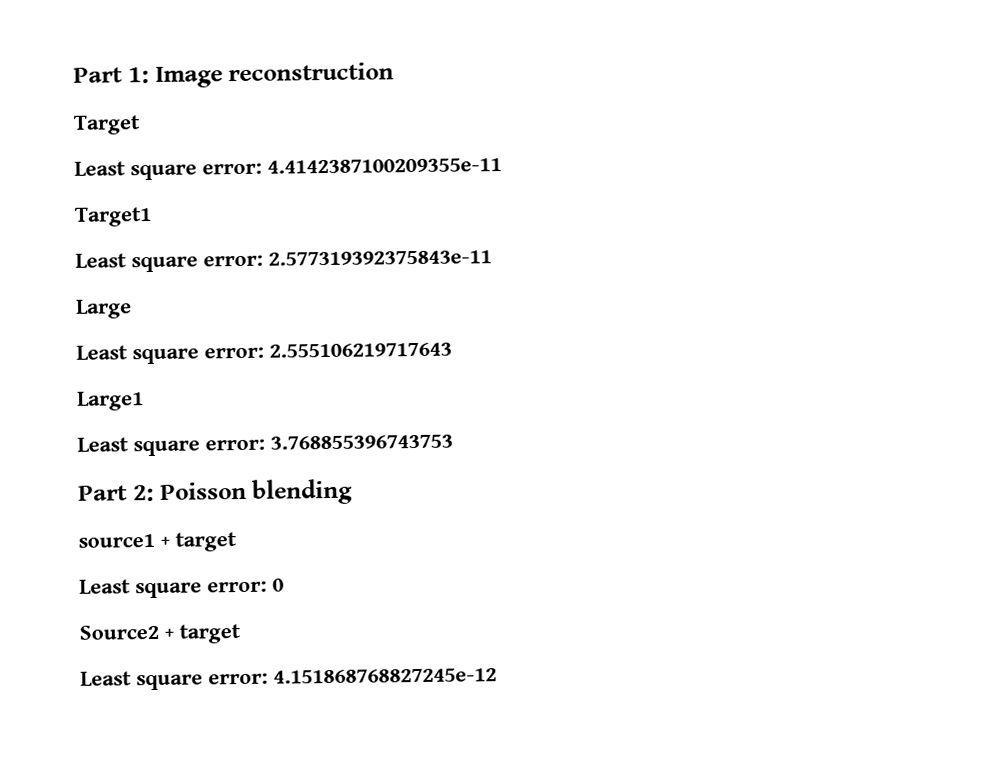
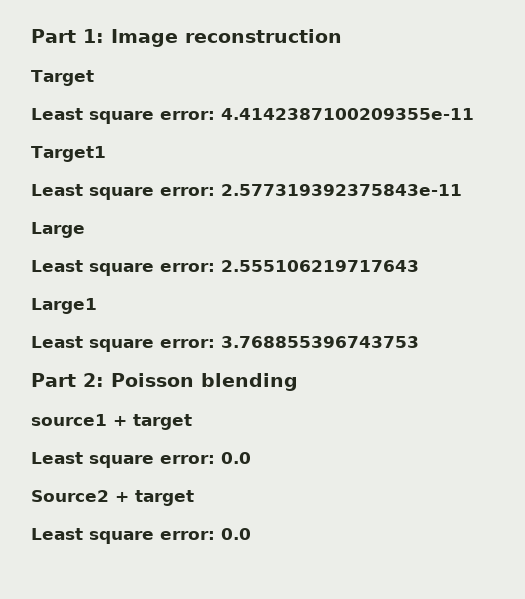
[272,578,284,592] 0 -> [221,452,251,464] 0.0
[273,668,497,684] 4.151868768827245e-12 -> [221,528,251,540] 0.0

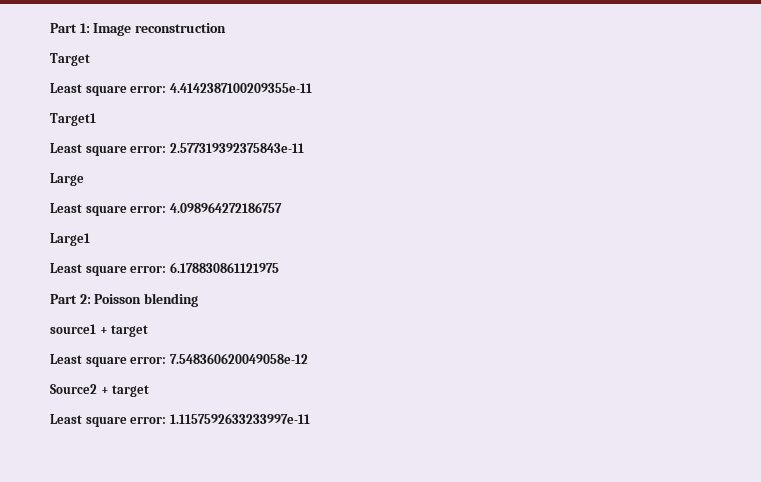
[221,260,419,272] 2.555106219717643 -> [169,202,282,213] 4.098964272186757
[221,336,419,348] 3.768855396743753 -> [169,262,279,273] 6.178830861121975
[221,452,251,464] 0.0 -> [169,353,308,364] 7.548360620049058e-12
[221,528,251,540] 0.0 -> [169,413,310,424] 1.1157592633233997e-11

